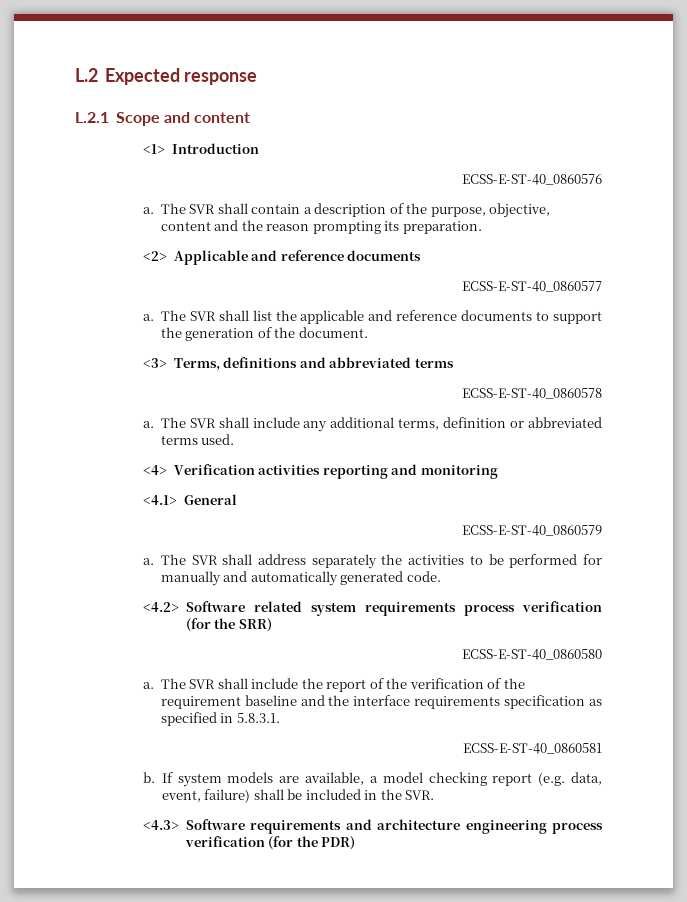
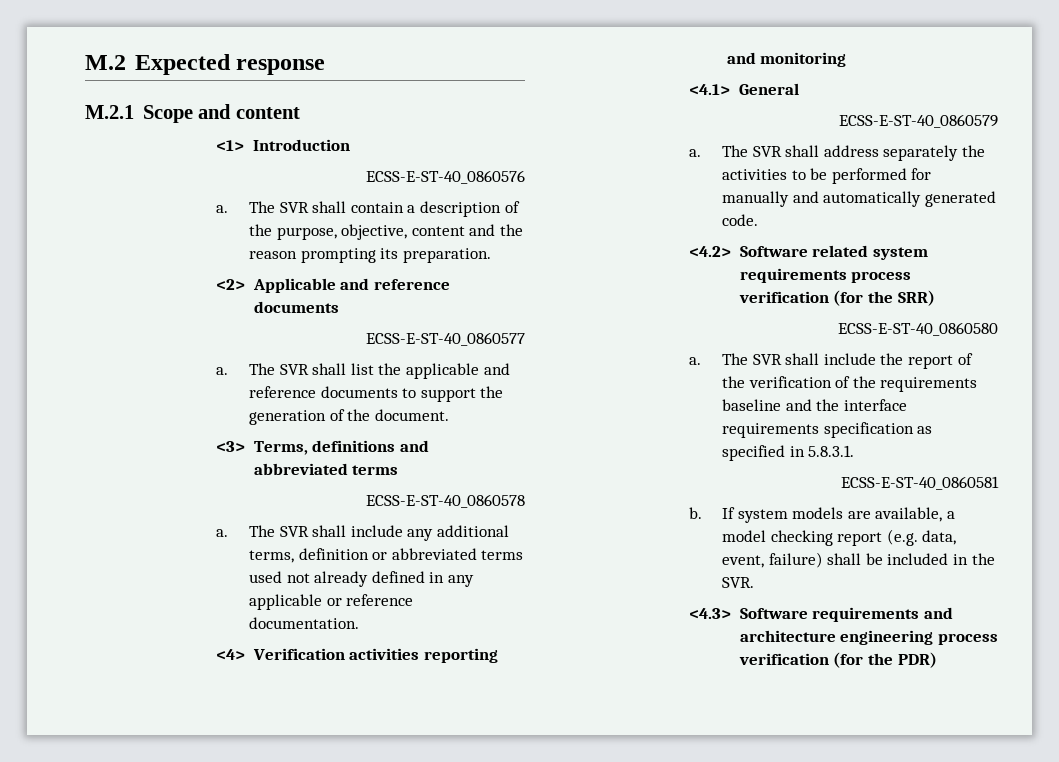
[75,68,98,82] L.2 -> [85,55,126,70] M.2
[75,112,109,123] L.2.1 -> [85,105,134,119] M.2.1
[201,434,235,445] used. -> [249,571,475,587] [249,594,414,610] [249,617,360,629] used not already defined in any applicable or reference documentation.
[160,696,241,709] requirement -> [880,377,978,392] requirements

